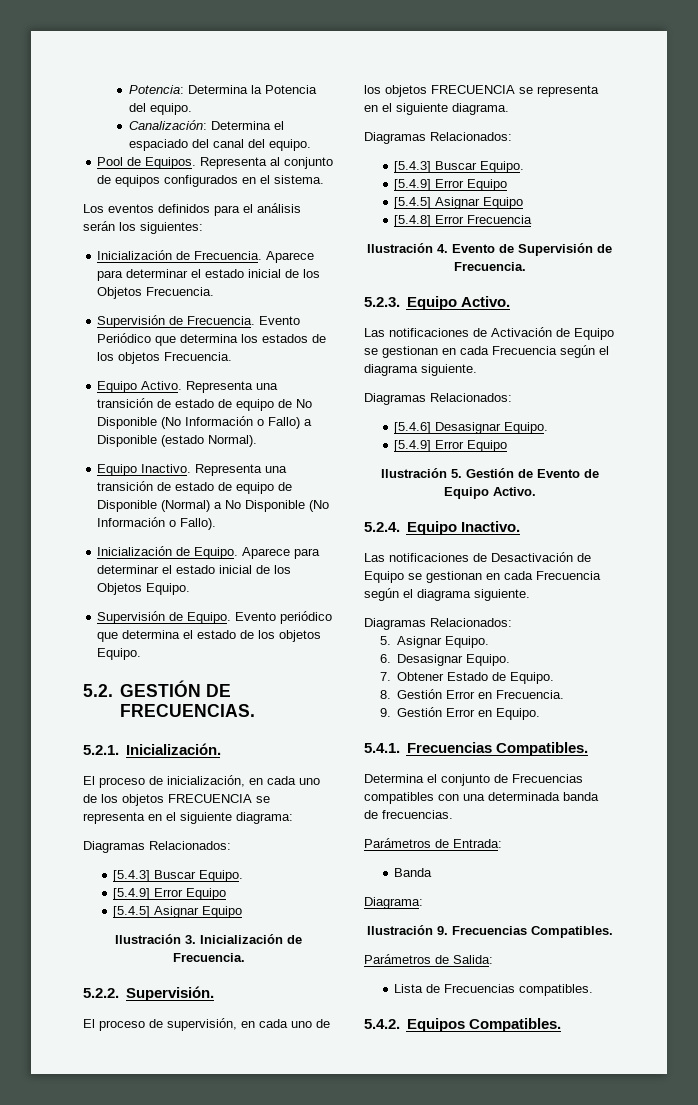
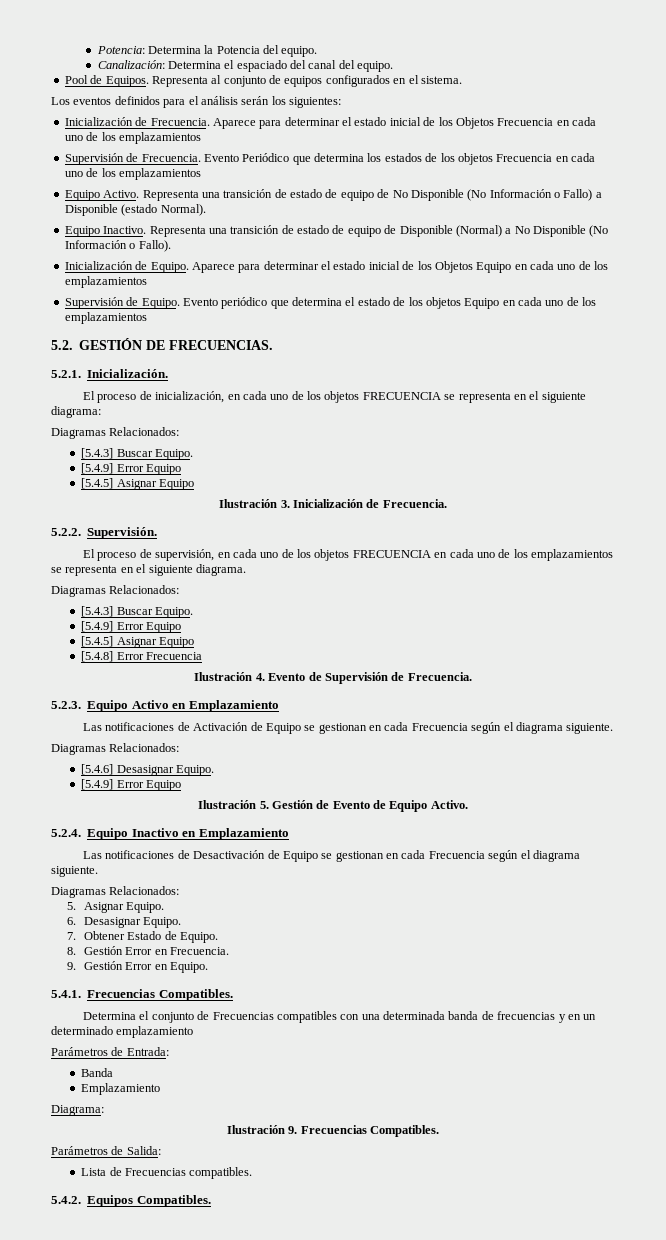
[146,287,215,296] Frecuencia. -> [497,117,596,126] [64,132,201,144] Frecuencia en cada uno de los emplazamientos
[164,352,233,361] Frecuencia. -> [496,153,595,162] [64,168,201,180] Frecuencia en cada uno de los emplazamientos
[146,583,191,595] Equipo. -> [476,261,609,273] [64,276,147,288] Equipo en cada uno de los emplazamientos
[97,648,142,660] Equipo. -> [464,297,597,309] [64,312,147,324] Equipo en cada uno de los emplazamientos
(515, 89) none -> [434,549,614,561] en cada uno de los emplazamientos
[460,296,510,307] Activo. -> [131,700,279,712] Activo en Emplazamiento
[460,521,520,532] Inactivo. -> [131,828,289,840] Inactivo en Emplazamiento
[382,810,453,819] frecuencias. -> [497,1011,597,1023] [51,1026,194,1038] frecuencias y en un determinado emplazamiento
(433, 872) none -> [81,1083,161,1095] // Emplazamiento

